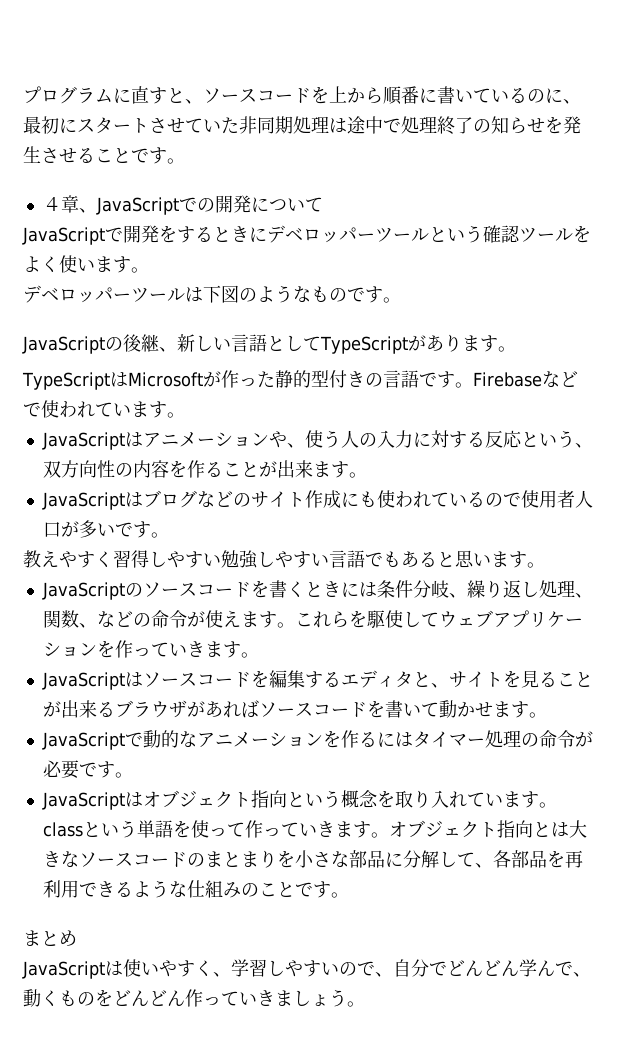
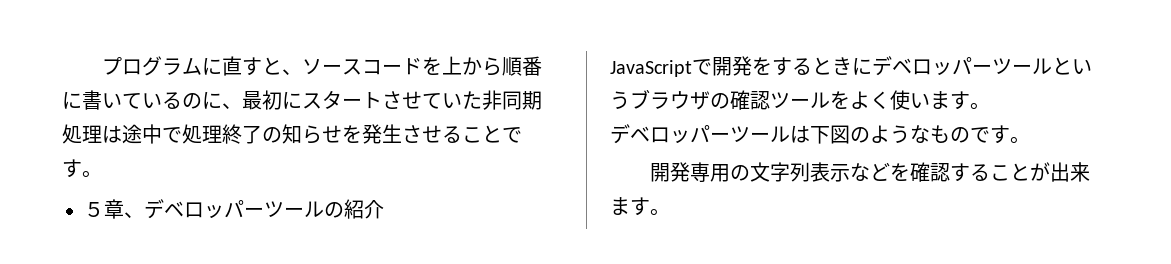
[42,195,323,215] ４章、JavaScriptでの開発について -> [84,199,384,219] ５章、デベロッパーツールの紹介
(483, 234) none -> [630,89,730,110] ブラウザの
[22,334,516,354] [22,370,578,390] [23,400,185,418] [41,430,593,450] [42,460,205,478] JavaScriptの後継、新しい言語としてTypeScriptがあります。 // TypeScriptはMicrosoftが作った静的型付きの言語です。Firebaseなどで使われています。 // JavaScriptはアニメーションや、使う人の入力に対する反応という、双方向性の内容を作 -> [650,162,971,182] 開発専用の文字列表示などを確認す
[41,490,593,510] [42,520,169,538] [23,550,545,569] [41,580,593,600] [42,610,583,628] [42,640,259,658] [41,670,593,690] [42,700,547,718] [41,730,593,750] [42,760,133,779] [41,790,557,810] [42,820,587,838] [42,850,583,868] [42,880,349,898] [23,930,77,946] [22,959,591,979] [23,989,365,1007] // JavaScriptはブログなどのサイト作成にも使われているので使用者人口が多いです。 // 教えやすく習得しやすい勉強しやすい言語でもあると思います。 // JavaScriptのソースコードを書くときには条件分岐、繰り返し処理、関数、などの命令が使えます。これらを駆使してウェブアプリケーションを作っていきます。 // JavaScriptはソースコードを編集するエディタと、サイトを見ることが出来るブラウザがあればソースコードを書いて動かせます。 // JavaScriptで動的なアニメーションを作るにはタイマー処理の命令が必要です。 // JavaScriptはオブジェクト指向という概念を取り入れています。classという単語を使って作っていきます。オブジェクト指向とは大きなソースコードのまとまりを小さな部品に分解して、各部品を再利用できるような仕組みのことです。 // まとめ // JavaScriptは使いやすく、学習しやすいので、自分でどんどん学んで、動くものをどんどん作っていきましょう。 -> (670, 212) none

